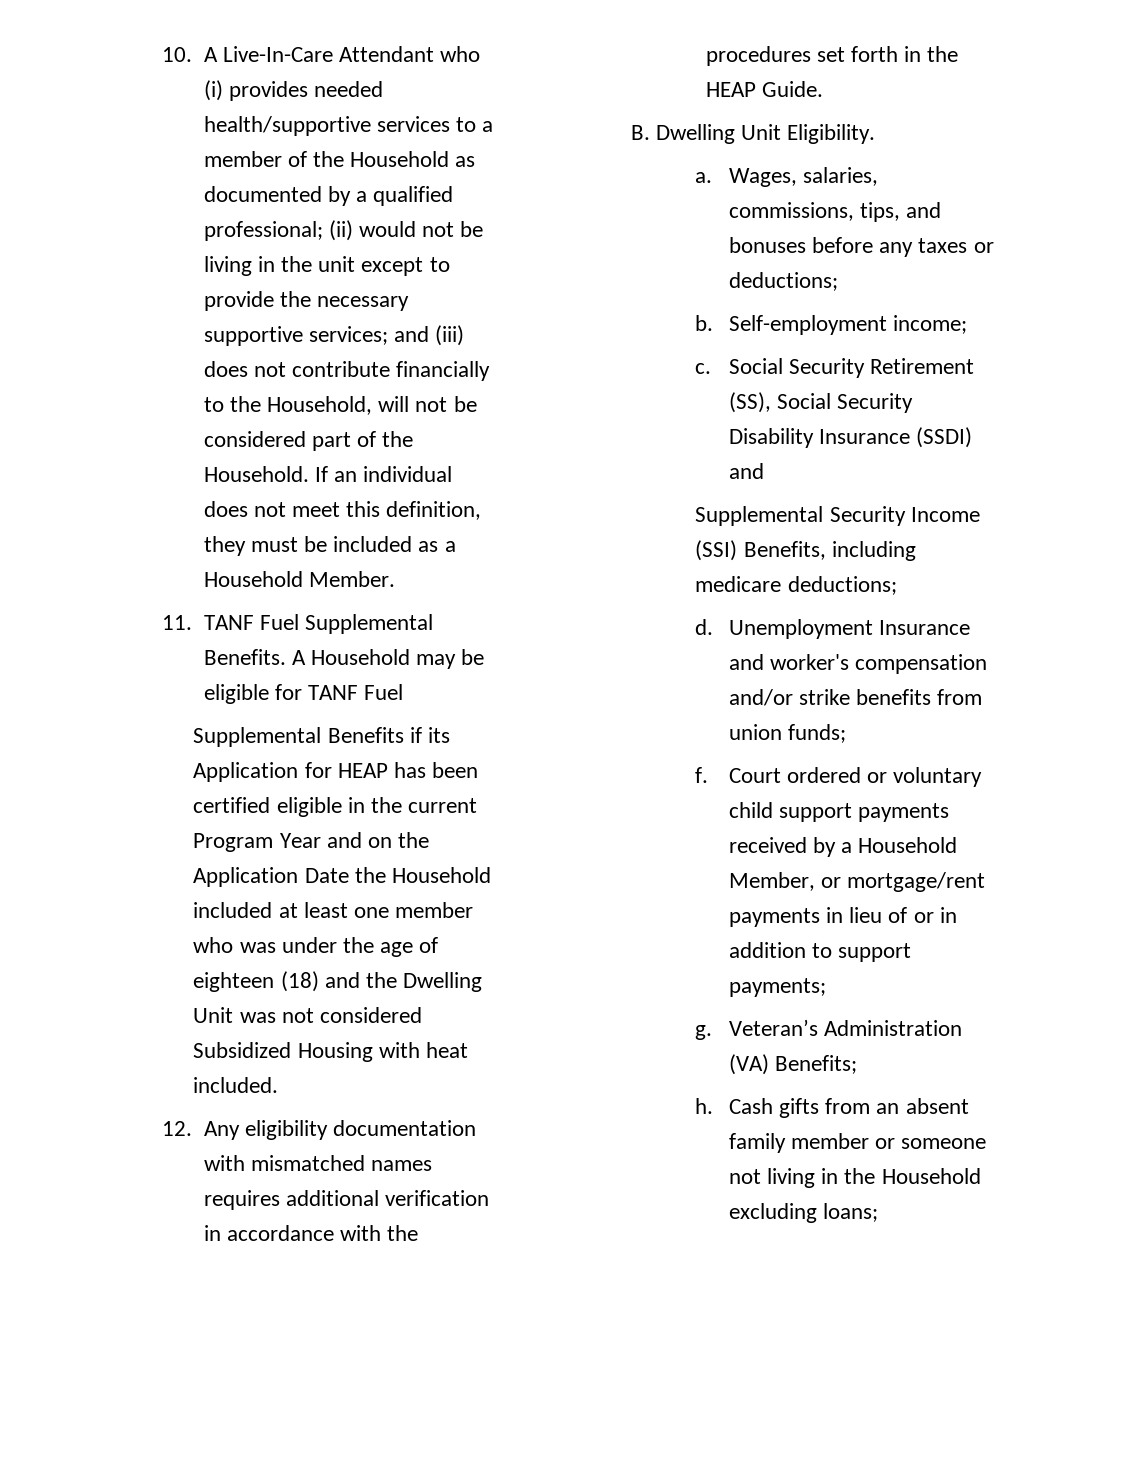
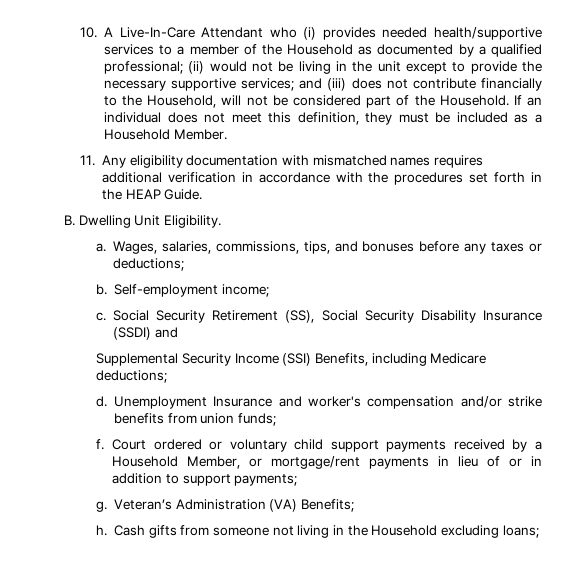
[203,614,434,634] [203,649,485,669] [203,684,404,704] [193,727,451,747] [193,762,479,782] [193,797,478,817] [193,832,430,852] [193,867,492,887] [193,902,474,918] [193,937,439,957] [193,971,483,992] [193,1007,423,1023] [193,1042,469,1062] [193,1077,279,1093] [162,1121,193,1136] TANF Fuel Supplemental Benefits. A Household may be eligible for TANF Fuel // Supplemental Benefits if its Application for HEAP has been certified eligible in the current Program Year and on the Application Date the Household included at least one member who was under the age of eighteen (18) and the Dwelling Unit was not considered Subsidized Housing with heat included. // 12. -> (96, 160) none
[695,576,782,592] medicare -> [430,353,487,364] Medicare
[876,1098,969,1114] [728,1133,896,1153] an absent family member or -> (210, 530) none

